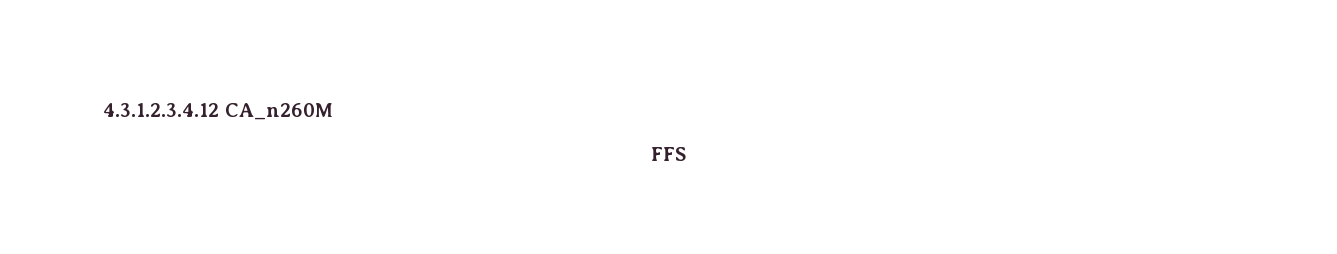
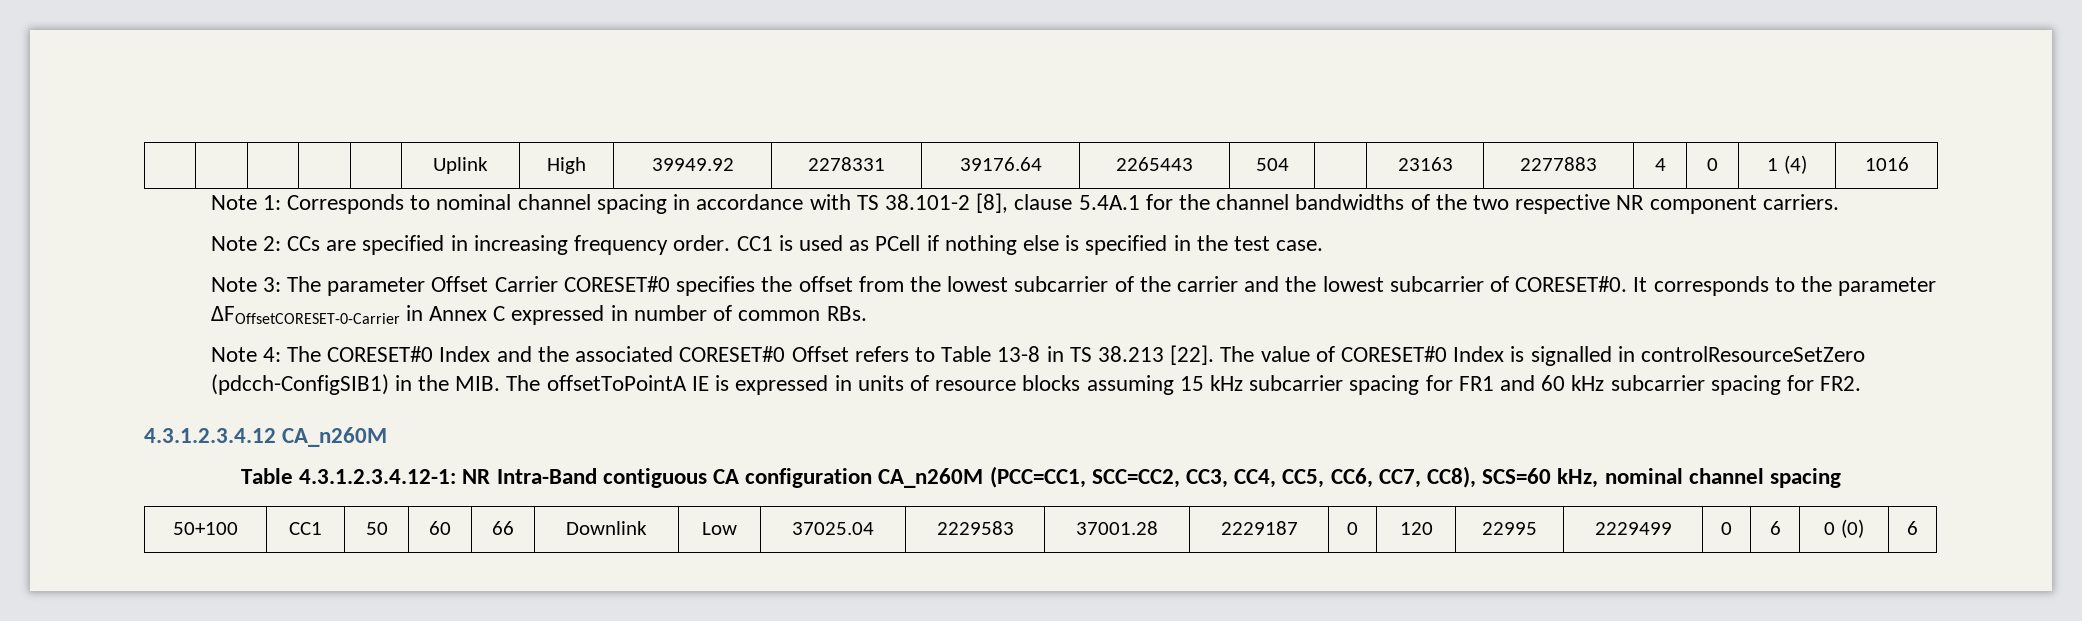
[103,103,333,120] [651,147,686,161] 4.3.1.2.3.4.12 CA_n260M // FFS -> [433,157,488,174] [547,157,586,174] [651,158,734,171] [808,157,885,171] [959,157,1042,171] [1116,157,1193,171] [1255,158,1289,171] [1397,157,1453,171] [1520,157,1597,171] [1654,158,1666,171] [1707,158,1718,171] [1767,155,1807,174] [1864,157,1909,171] [210,193,1839,214] [210,235,1324,255] [210,276,1937,296] [210,305,867,325] [210,345,1866,366] [210,374,1862,395] [144,427,388,447] [240,466,1842,488] [173,522,238,535] [289,522,322,535] [365,522,388,535] [429,521,451,535] [492,521,514,535] [566,521,647,535] [702,522,737,535] [792,522,874,535] [936,521,1014,535] [1076,521,1158,535] [1220,521,1298,535] [1347,522,1358,535] [1399,522,1433,535] [1482,522,1537,535] [1594,522,1672,535] [1721,522,1732,535] [1769,521,1781,535] [1824,519,1864,538] [1907,521,1918,535] | | | | | Uplink | High | 39949.92 | 2278331 | 39176.64 | 2265443 | 504 | | 23163 | 2277883 | 4 | 0 | 1 (4) | 1016 // Note 1: Corresponds to nominal channel spacing in accordance with TS 38.101-2 [8], clause 5.4A.1 for the channel bandwidths of the two respective NR component carriers. // Note 2: CCs are specified in increasing frequency order. CC1 is used as PCell if nothing else is specified in the test case. // Note 3: The parameter Offset Carrier CORESET#0 specifies the offset from the lowest subcarrier of the carrier and the lowest subcarrier of CORESET#0. It corresponds to the parameter ΔFOffsetCORESET-0-Carrier in Annex C expressed in number of common RBs. // Note 4: The CORESET#0 Index and the associated CORESET#0 Offset refers to Table 13-8 in TS 38.213 [22]. The value of CORESET#0 Index is signalled in controlResourceSetZero (pdcch-ConfigSIB1) in the MIB. The offsetToPointA IE is expressed in units of resource blocks assuming 15 kHz subcarrier spacing for FR1 and 60 kHz subcarrier spacing for FR2. // 4.3.1.2.3.4.12 CA_n260M // Table 4.3.1.2.3.4.12-1: NR Intra-Band contiguous CA configuration CA_n260M (PCC=CC1, SCC=CC2, CC3, CC4, CC5, CC6, CC7, CC8), SCS=60 kHz, nominal channel spacing // 50+100 | CC1 | 50 | 60 | 66 | Downlink | Low | 37025.04 | 2229583 | 37001.28 | 2229187 | 0 | 120 | 22995 | 2229499 | 0 | 6 | 0 (0) | 6

